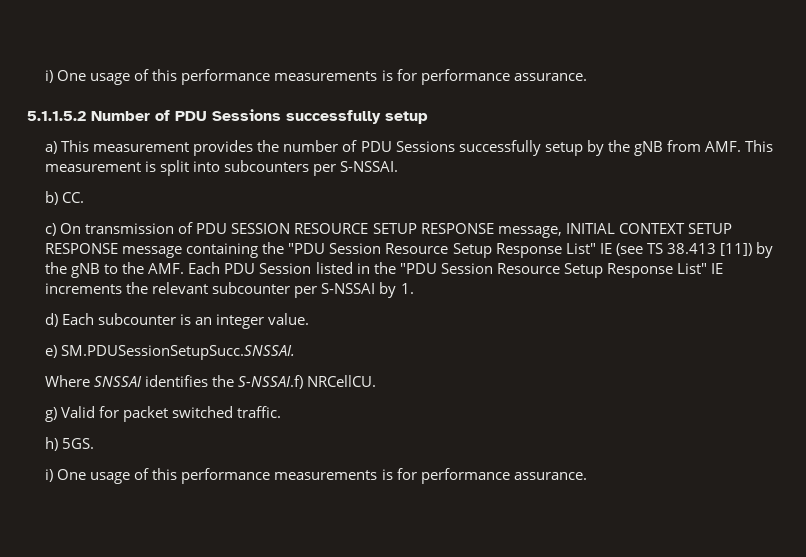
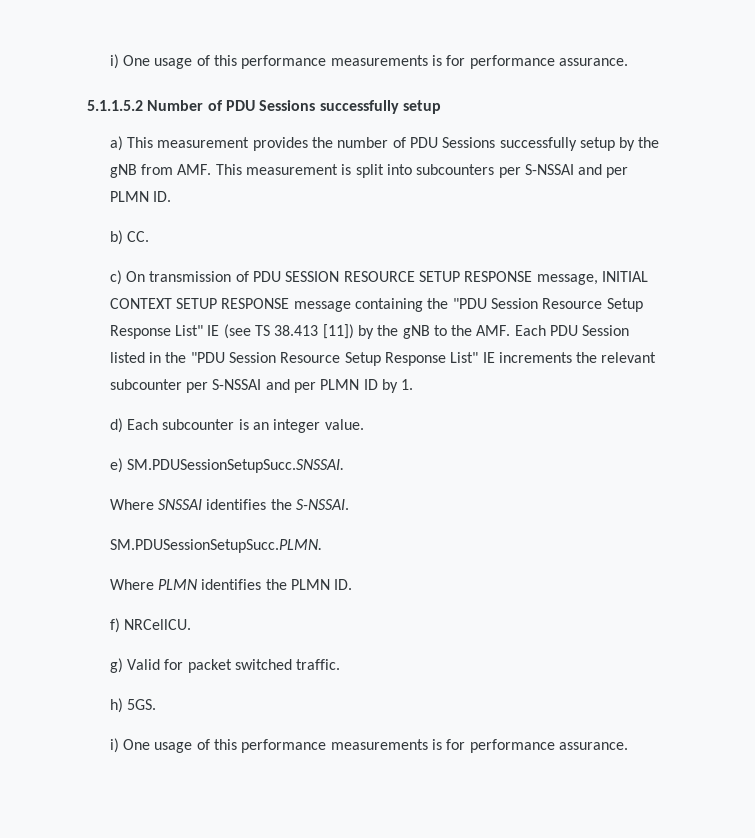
[340,161,399,172] S-NSSAI. -> [524,164,629,178] [109,191,171,202] S-NSSAI and per PLMN ID.
(376, 288) none -> [265,379,378,393] and per PLMN ID
[238,375,304,389] S-NSSAI.f) -> [295,499,349,510] [109,539,322,553] [109,579,353,590] [109,618,120,633] S-NSSAI. // SM.PDUSessionSetupSucc.PLMN. // Where PLMN identifies the PLMN ID. // f)

